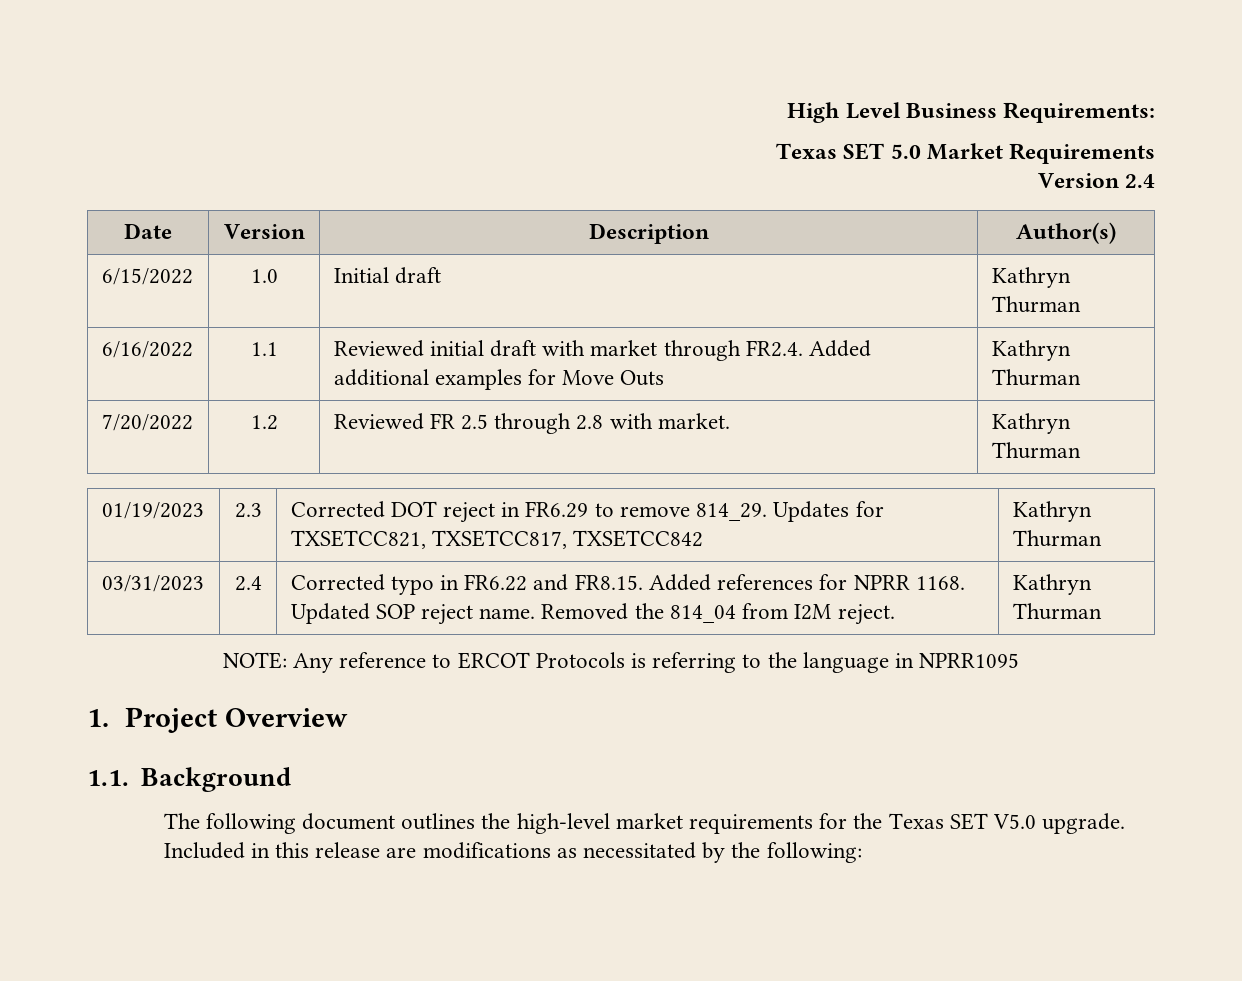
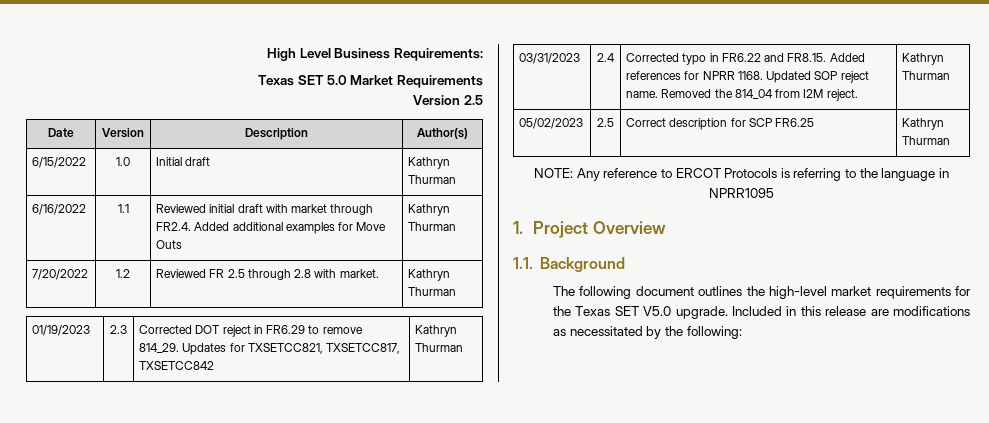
[1125,174,1155,188] 2.4 -> [464,95,483,105] 2.5
(1102, 611) none -> [519,118,584,129] [597,118,614,127] [626,118,815,130] [902,118,945,130] [902,136,951,145] // 05/02/2023 | 2.5 | Correct description for SCP FR6.25 | Kathryn Thurman

